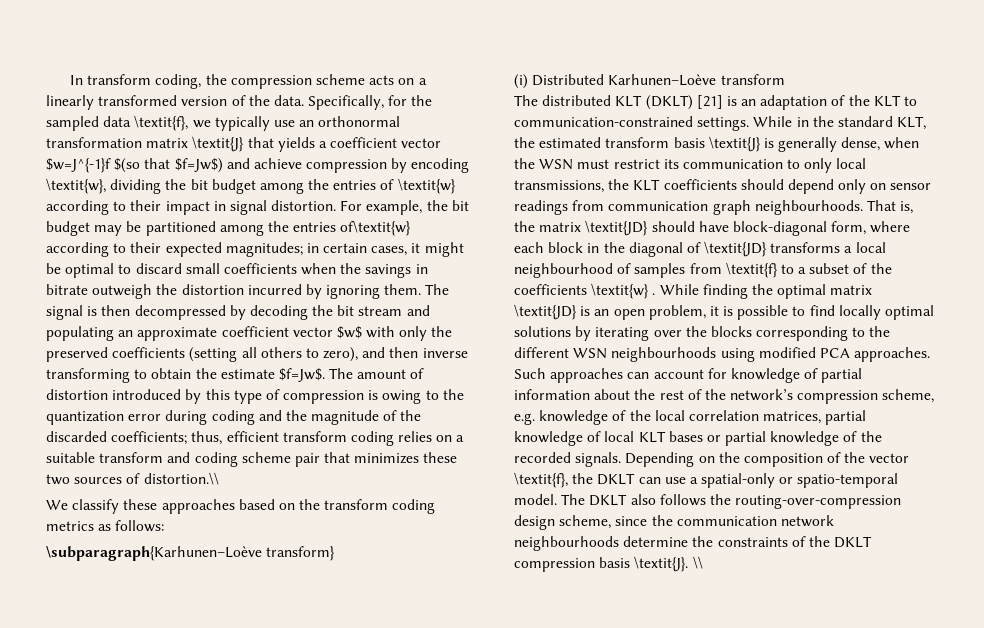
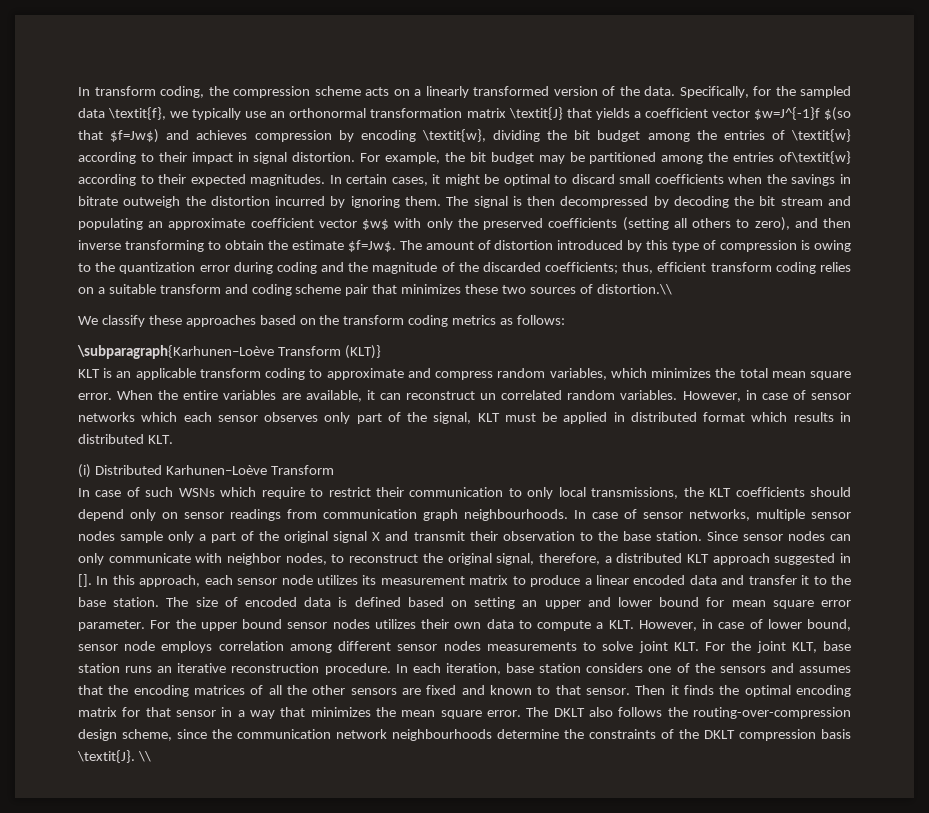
[253,158,302,169] achieve -> [196,130,248,140] achieves
[225,242,319,257] magnitudes; in -> [250,174,342,186] magnitudes. In
[266,546,336,561] [514,74,785,89] [514,95,918,110] [514,116,927,131] [514,136,920,152] [514,158,679,170] transform} // (i) Distributed Karhunen–Loève transform // The distributed KLT (DKLT) [21] is an adaptation of the KLT to communication-constrained settings. While in the standard KLT, the estimated transform basis \textit{J} is generally dense, when the WSN must restrict its -> [277,345,381,359] [78,368,852,380] [78,390,851,402] [78,412,852,424] [78,434,173,444] [78,464,334,478] [78,487,405,499] Transform (KLT)} // KLT is an applicable transform coding to approximate and compress random variables, which minimizes the total mean square error. When the entire variables are available, it can reconstruct un correlated random variables. However, in case of sensor networks which each sensor observes only part of the signal, KLT must be applied in distributed format which results in distributed KLT. // (i) Distributed Karhunen–Loève Transform // In case of such WSNs which require to restrict their
[866,200,914,214] [514,220,911,236] [514,241,886,257] [514,262,892,278] [514,283,873,299] [514,304,935,320] [514,326,891,341] [514,347,931,362] [514,368,863,383] [514,389,935,404] [514,410,867,425] [514,431,882,446] [514,452,910,467] [514,472,899,488] [514,494,557,505] That is, the matrix \textit{JD} should have block-diagonal form, where each block in the diagonal of \textit{JD} transforms a local neighbourhood of samples from \textit{f} to a subset of the coefficients \textit{w} . While finding the optimal matrix \textit{JD} is an open problem, it is possible to find locally optimal solutions by iterating over the blocks corresponding to the different WSN neighbourhoods using modified PCA approaches. Such approaches can account for knowledge of partial information about the rest of the network’s compression scheme, e.g. knowledge of the local correlation matrices, partial knowledge of local KLT bases or partial knowledge of the recorded signals. Depending on the composition of the vector \textit{f}, the DKLT can use a spatial-only or spatio-temporal model. -> [574,509,851,521] [78,531,851,543] [78,553,851,565] [78,574,852,587] [78,597,852,609] [78,619,851,631] [78,641,852,653] [78,663,852,675] [78,685,852,697] [78,707,521,719] In case of sensor networks, multiple sensor nodes sample only a part of the original signal X and transmit their observation to the base station. Since sensor nodes can only communicate with neighbor nodes, to reconstruct the original signal, therefore, a distributed KLT approach suggested in []. In this approach, each sensor node utilizes its measurement matrix to produce a linear encoded data and transfer it to the base station. The size of encoded data is defined based on setting an upper and lower bound for mean square error parameter. For the upper bound sensor nodes utilizes their own data to compute a KLT. However, in case of lower bound, sensor node employs correlation among different sensor nodes measurements to solve joint KLT. For the joint KLT, base station runs an iterative reconstruction procedure. In each iteration, base station considers one of the sensors and assumes that the encoding matrices of all the other sensors are fixed and known to that sensor. Then it finds the optimal encoding matrix for that sensor in a way that minimizes the mean square error.

